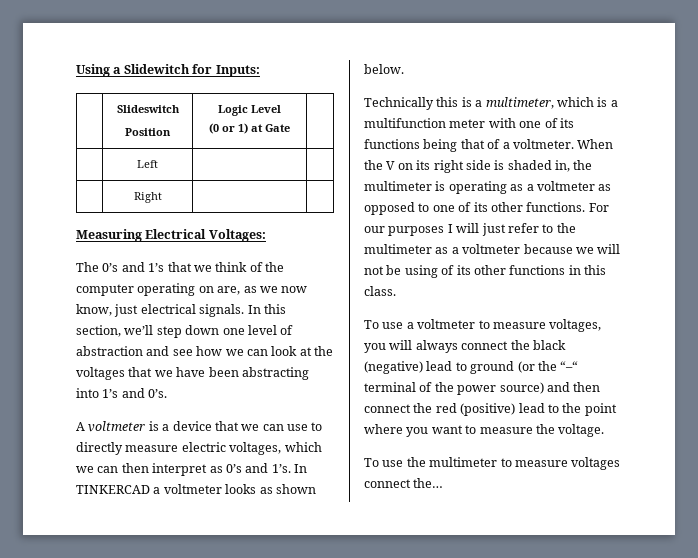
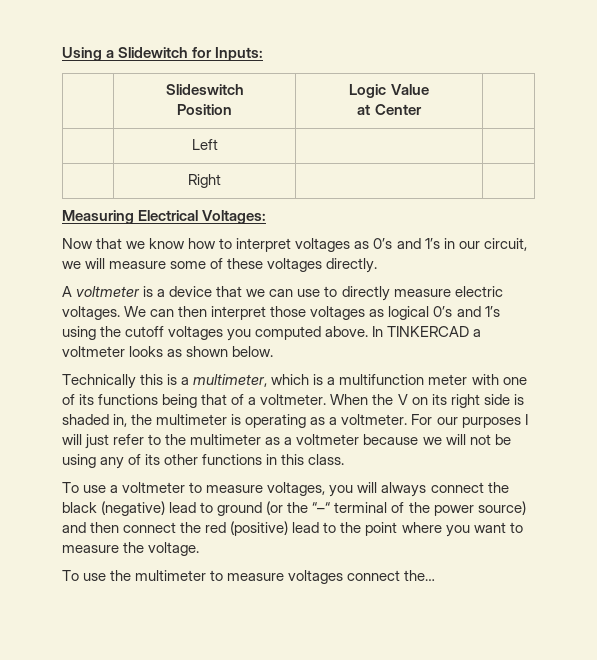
[251,105,281,113] [209,123,290,134] Level // (0 or 1) at Gate -> [390,84,429,95] [357,104,422,115] Value // at Center
[76,262,284,272] [76,283,308,296] [76,304,286,317] [76,325,294,338] [76,346,333,356] [76,367,309,380] [76,388,168,398] The 0’s and 1’s that we think of the computer operating on are, as we now know, just electrical signals. In this section, we’ll step down one level of abstraction and see how we can look at the voltages that we have been abstracting into 1’s and 0’s. -> [62,238,527,252] [62,258,378,273] Now that we know how to interpret voltages as 0’s and 1’s in our circuit, we will measure some of these voltages directly.
[229,442,322,455] [76,463,291,476] voltages, which we can then interpret as 0’s and 1’s. -> [62,306,500,320] [62,326,369,341] voltages. We can then interpret those voltages as logical 0’s and 1’s using the cutoff voltages you computed above.
[536,181,612,191] [364,202,586,215] voltmeter as opposed to one of its other functions. -> [341,414,408,425] voltmeter.
(438, 271) none -> [100,457,125,469] any

